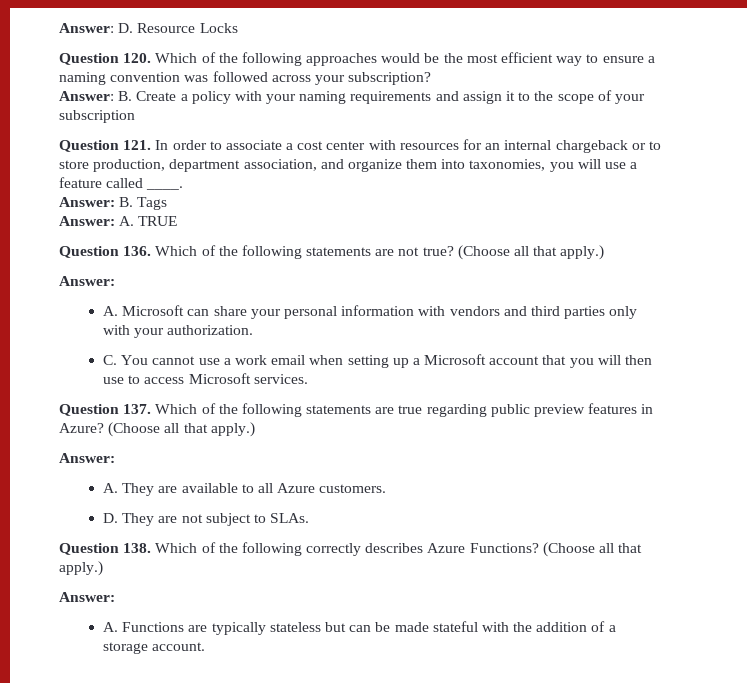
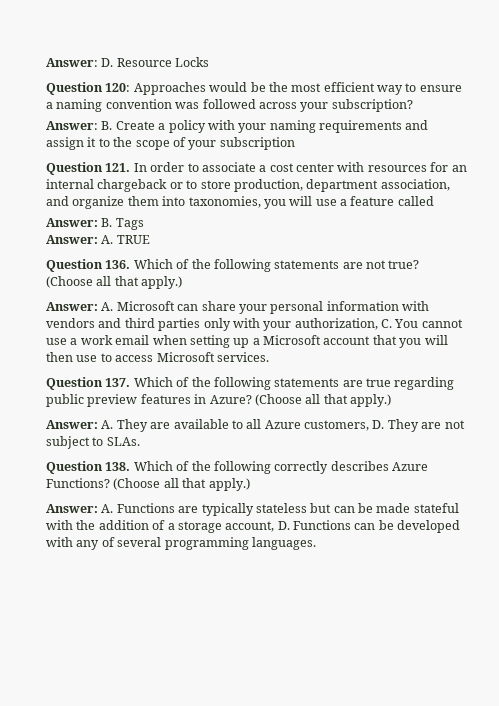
[123,52,378,66] 120. Which of the following approaches -> [105,82,206,95] 120: Approaches
[146,186,184,190] ____. -> (434, 201) none
(115, 281) // -> (98, 306) none
[167,325,254,335] authorization. // -> [294,318,378,330] authorization,
(115, 458) // -> (98, 424) none
[319,484,387,493] customers. // -> [304,420,369,431] customers,
(115, 597) // -> (98, 508) none
[152,642,206,651] account. -> [225,520,461,533] [46,537,316,550] account, D. Functions can be developed with any of several programming languages.

